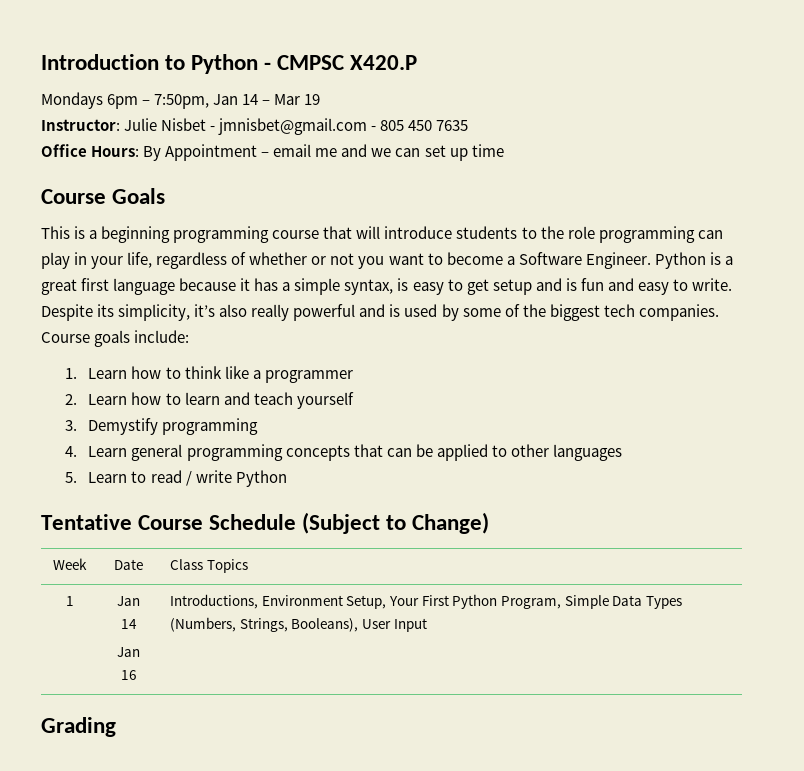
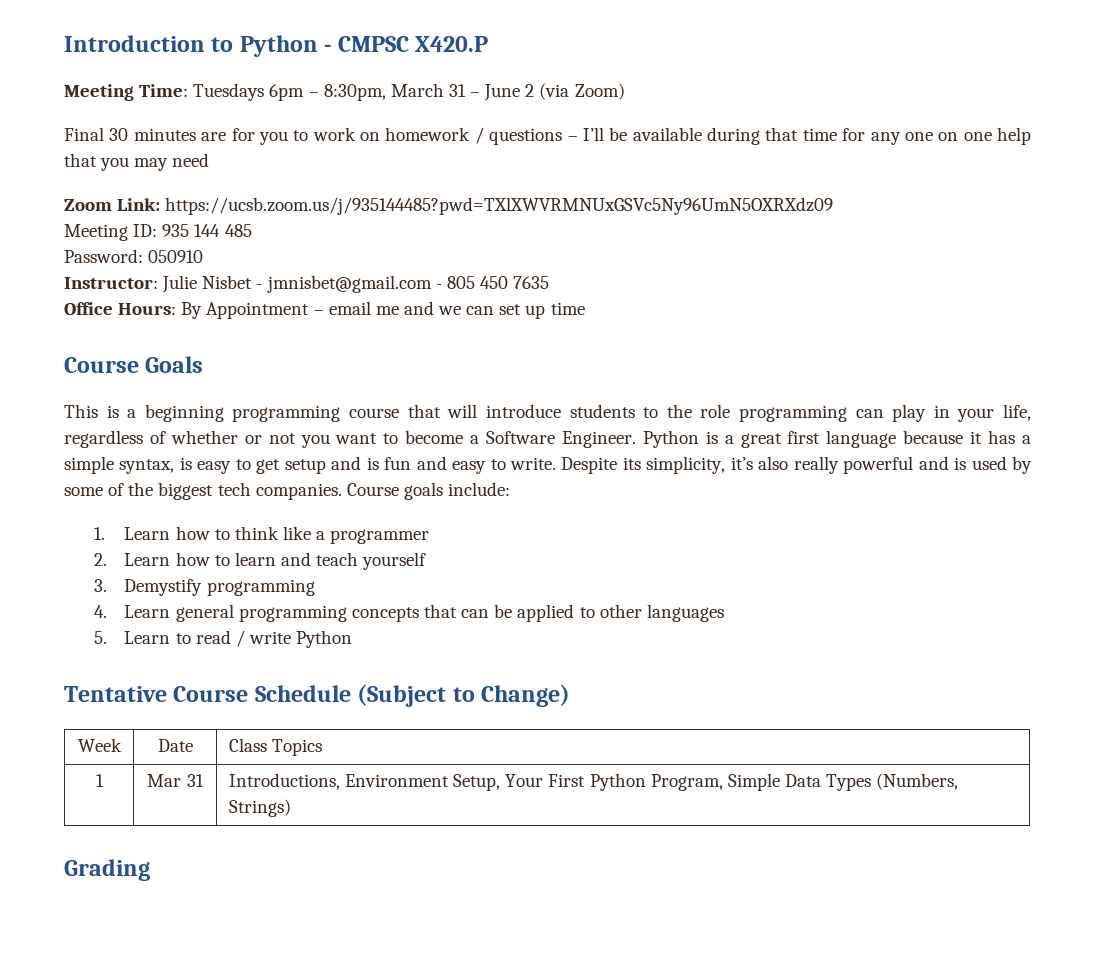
[41,92,321,109] Mondays 6pm – 7:50pm, Jan 14 – Mar 19 -> [64,83,625,101] [64,127,1031,145] [64,153,210,171] [64,197,834,215] [64,224,252,241] [64,249,204,263] Meeting Time: Tuesdays 6pm – 8:30pm, March 31 – June 2 (via Zoom) // Final 30 minutes are for you to work on homework / questions – I’ll be available during that time for any one on one help that you may need // Zoom Link: https://ucsb.zoom.us/j/935144485?pwd=TXlXWVRMNUxGSVc5Ny96UmN5OXRXdz09 // Meeting ID: 935 144 485 // Password: 050910
[117,596,140,606] [120,619,137,629] [117,647,140,657] [120,670,137,680] Jan 14 // Jan 16 -> [147,774,204,787] Mar 31
[239,618,427,632] Strings, Booleans), User Input -> [228,799,291,817] Strings)

